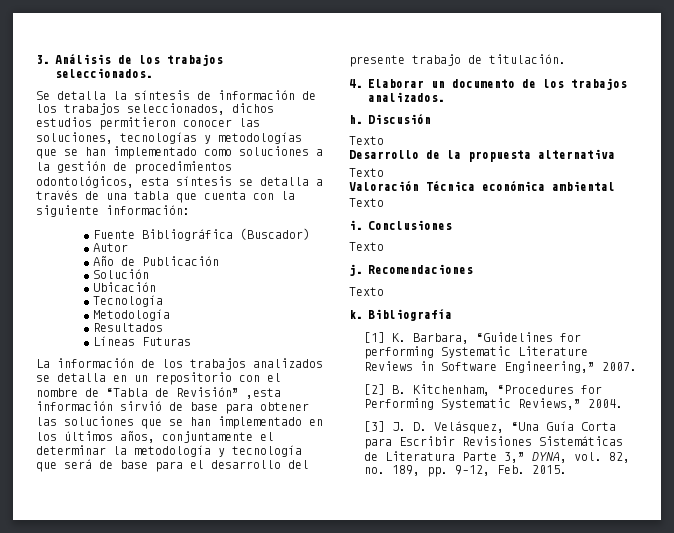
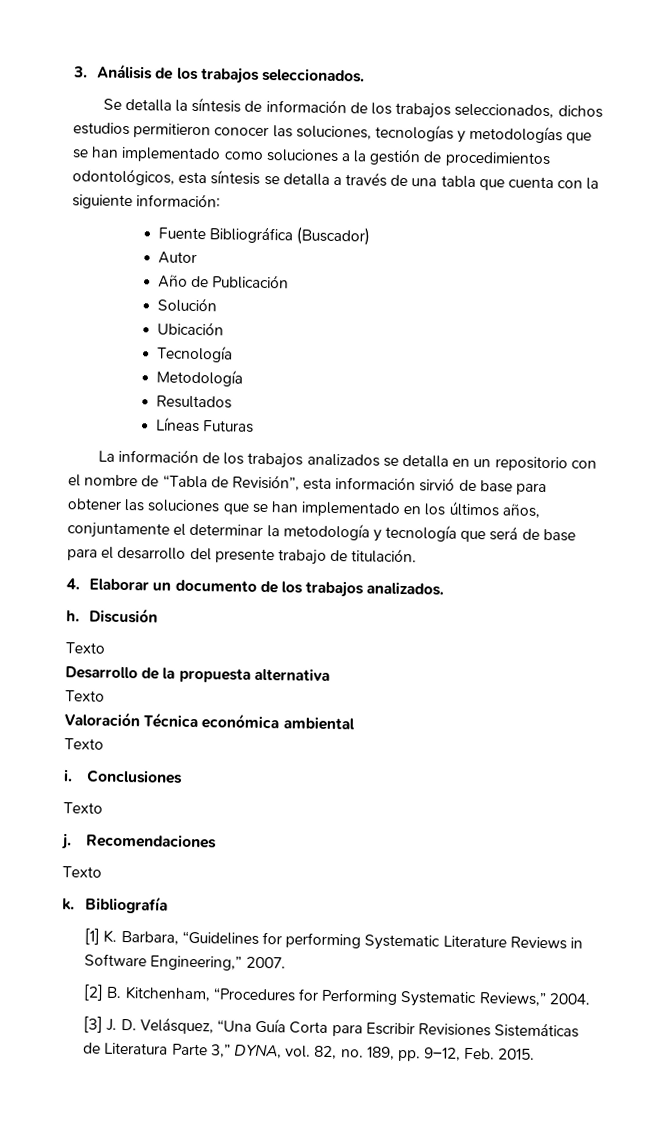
[176,387,281,399] Revisión” ,esta -> [231,474,333,491] Revisión”, esta

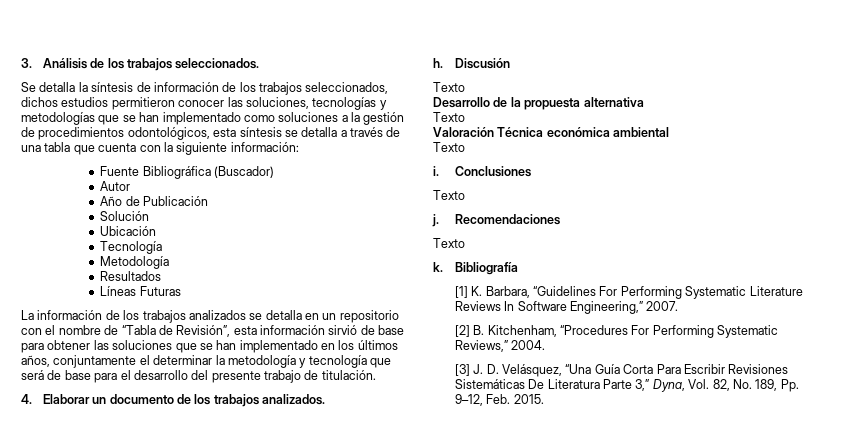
[262,932,362,949] for performing -> [599,286,682,299] For Performing
[569,937,583,949] in -> [504,301,515,311] In
[298,988,320,1001] for -> [631,325,650,335] For
[331,1024,363,1037] para -> [656,364,681,374] Para
[83,1042,102,1054] de -> [528,379,545,389] De
[234,1043,421,1062] DYNA, vol. 82, no. 189, pp. -> [652,379,799,392] Dyna, Vol. 82, No. 189, Pp.

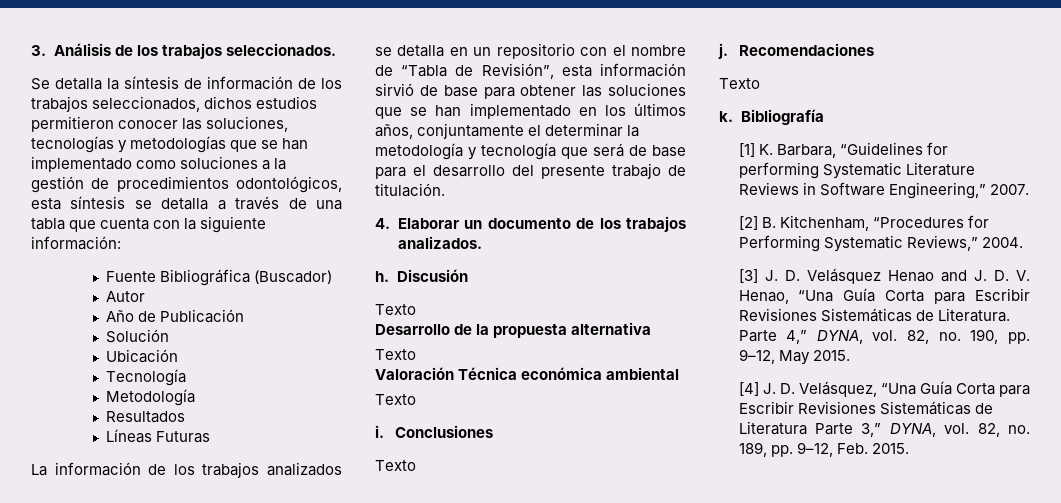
[599,286,682,299] For Performing -> [926,142,948,155] [738,162,819,179] for performing
[504,301,515,311] In -> [802,182,816,195] in
[631,325,650,335] For -> [967,215,989,228] for
(499, 369) none -> [806,268,1030,284] [738,288,1030,304] [738,308,1010,322] [738,329,1030,344] [738,349,850,365] [738,382,795,396] Velásquez Henao and J. D. V. Henao, “Una Guía Corta para Escribir Revisiones Sistemáticas de Literatura. Parte 4,” DYNA, vol. 82, no. 190, pp. 9–12, May 2015. // [4] J. D.
[656,364,789,374] [454,379,545,389] Para Escribir Revisiones Sistemáticas De -> [999,385,1030,397] [738,401,993,415] para Escribir Revisiones Sistemáticas de
[652,379,799,392] Dyna, Vol. 82, No. 189, Pp. -> [889,423,1030,437] [738,442,793,457] DYNA, vol. 82, no. 189, pp.

